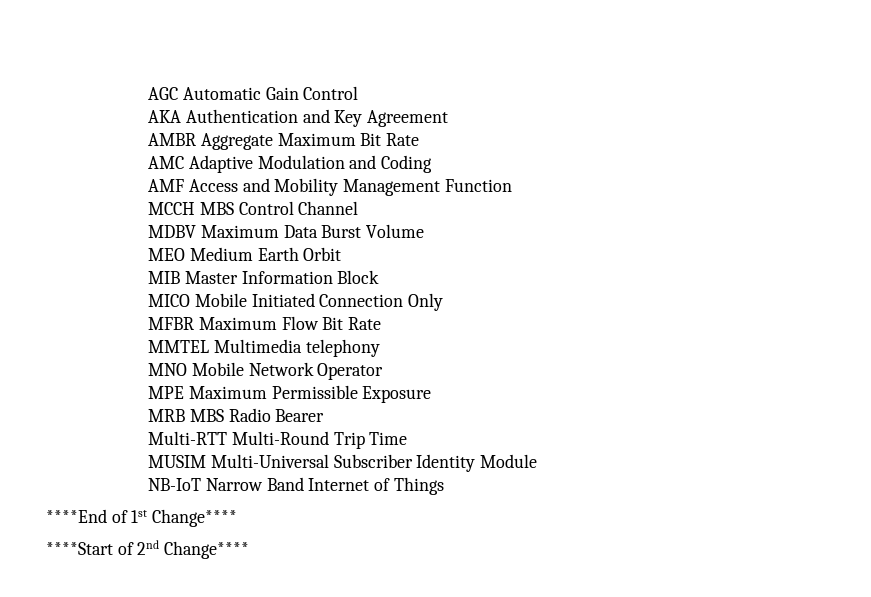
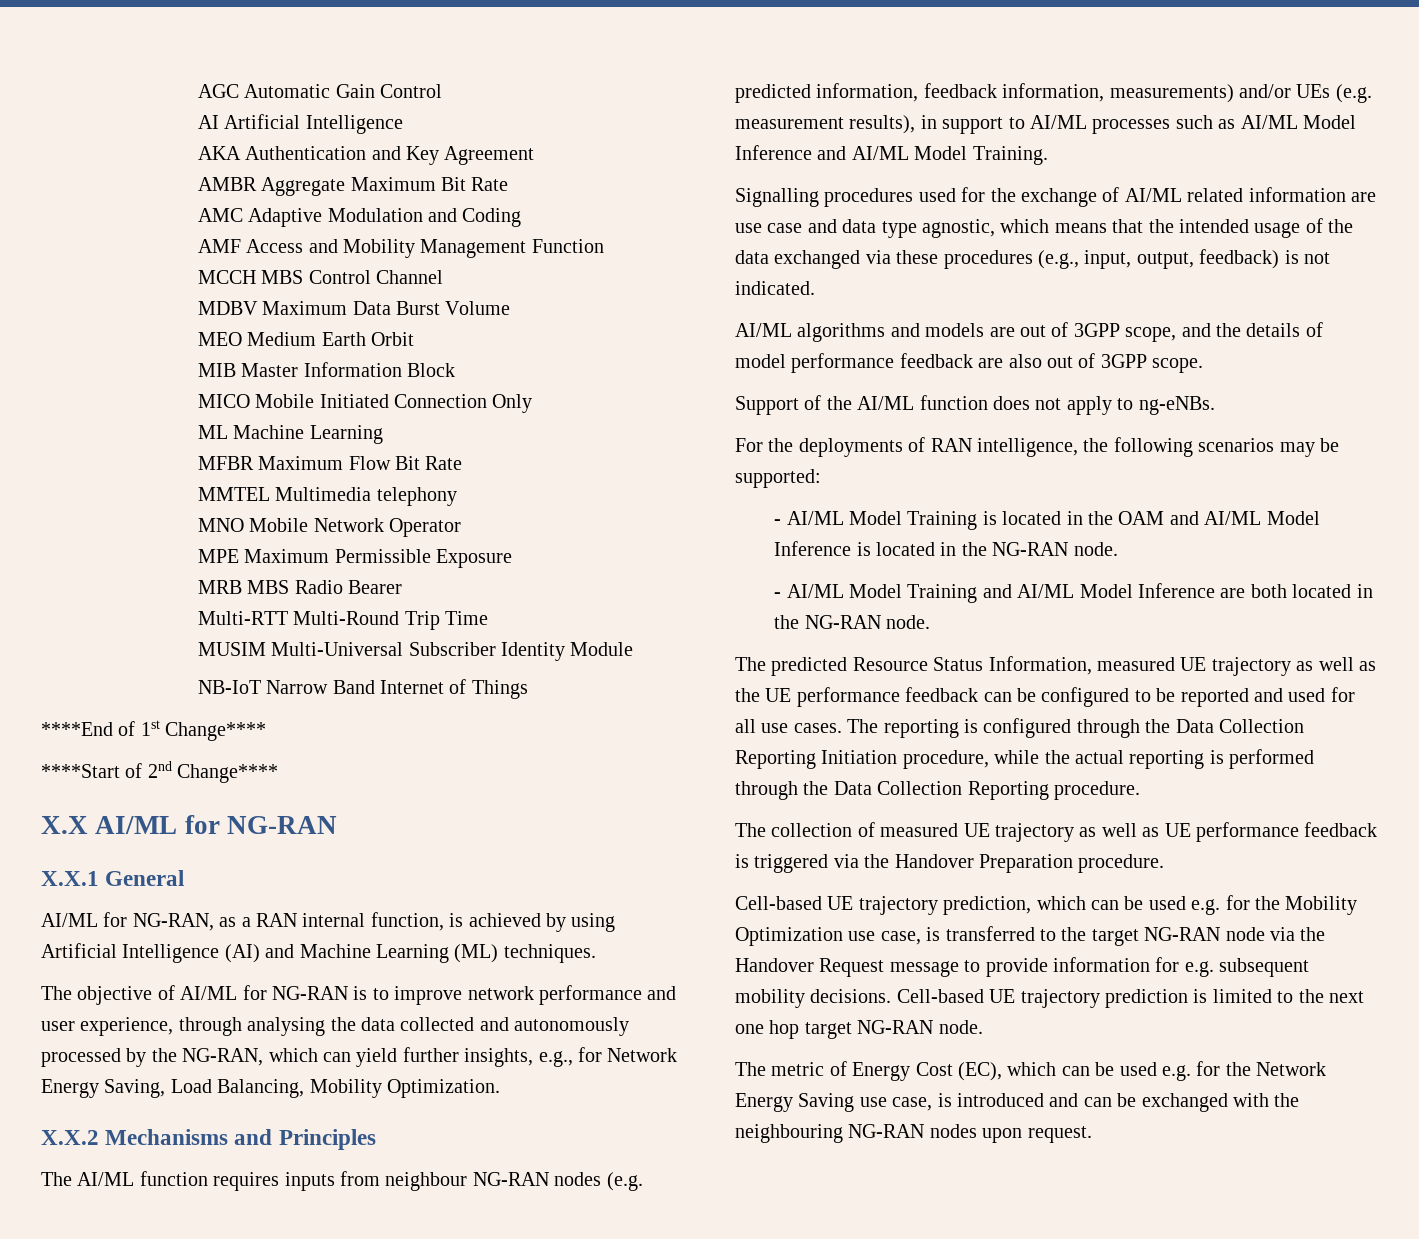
(359, 93) none -> [197,114,403,134] // AI Artificial Intelligence
(444, 302) none -> [197,425,383,444] // ML Machine Learning
(250, 550) none -> [41,815,337,834] [41,870,185,886] [41,912,616,932] [41,943,596,963] [41,985,677,1005] [41,1017,630,1036] [41,1047,678,1067] [41,1079,500,1098] [41,1129,376,1150] [41,1171,643,1191] [735,83,1372,103] [735,115,1356,134] [735,145,1048,165] [735,187,1376,207] [735,218,1354,238] [735,249,1330,269] [735,281,815,295] [735,322,1323,342] [735,353,1204,373] [735,395,1215,415] [735,437,1339,457] [735,469,821,488] [774,511,1320,530] [774,541,1118,556] [774,583,1373,603] [774,615,930,629] [735,656,1376,676] [735,687,1355,707] [735,718,1304,738] [735,749,1315,769] [735,781,1140,800] [735,822,1378,842] [735,854,1165,873] [735,895,1358,915] [735,926,1326,946] [735,957,1310,977] [735,989,1364,1008] [735,1020,983,1039] [735,1061,1327,1081] [735,1093,1300,1112] [735,1124,1092,1143] // X.X AI/ML for NG-RAN // X.X.1 General // AI/ML for NG-RAN, as a RAN internal function, is achieved by using Artificial Intelligence (AI) and Machine Learning (ML) techniques. // The objective of AI/ML for NG-RAN is to improve network performance and user experience, through analysing the data collected and autonomously processed by the NG-RAN, which can yield further insights, e.g., for Network Energy Saving, Load Balancing, Mobility Optimization. // X.X.2 Mechanisms and Principles // The AI/ML function requires inputs from neighbour NG-RAN nodes (e.g. predicted information, feedback information, measurements) and/or UEs (e.g. measurement results), in support to AI/ML processes such as AI/ML Model Inference and AI/ML Model Training. // Signalling procedures used for the exchange of AI/ML related information are use case and data type agnostic, which means that the intended usage of the data exchanged via these procedures (e.g., input, output, feedback) is not indicated. // AI/ML algorithms and models are out of 3GPP scope, and the details of model performance feedback are also out of 3GPP scope. // Support of the AI/ML function does not apply to ng-eNBs. // For the deployments of RAN intelligence, the following scenarios may be supported: // - AI/ML Model Training is located in the OAM and AI/ML Model Inference is located in the NG-RAN node. // - AI/ML Model Training and AI/ML Model Inference are both located in the NG-RAN node. // The predicted Resource Status Information, measured UE trajectory as well as the UE performance feedback can be configured to be reported and used for all use cases. The reporting is configured through the Data Collection Reporting Initiation procedure, while the actual reporting is performed through the Data Collection Reporting procedure. // The collection of measured UE trajectory as well as UE performance feedback is triggered via the Handover Preparation procedure. // Cell-based UE trajectory prediction, which can be used e.g. for the Mobility Optimization use case, is transferred to the target NG-RAN node via the Handover Request message to provide information for e.g. subsequent mobility decisions. Cell-based UE trajectory prediction is limited to the next one hop target NG-RAN node. // The metric of Energy Cost (EC), which can be used e.g. for the Network Energy Saving use case, is introduced and can be exchanged with the neighbouring NG-RAN nodes upon request.

